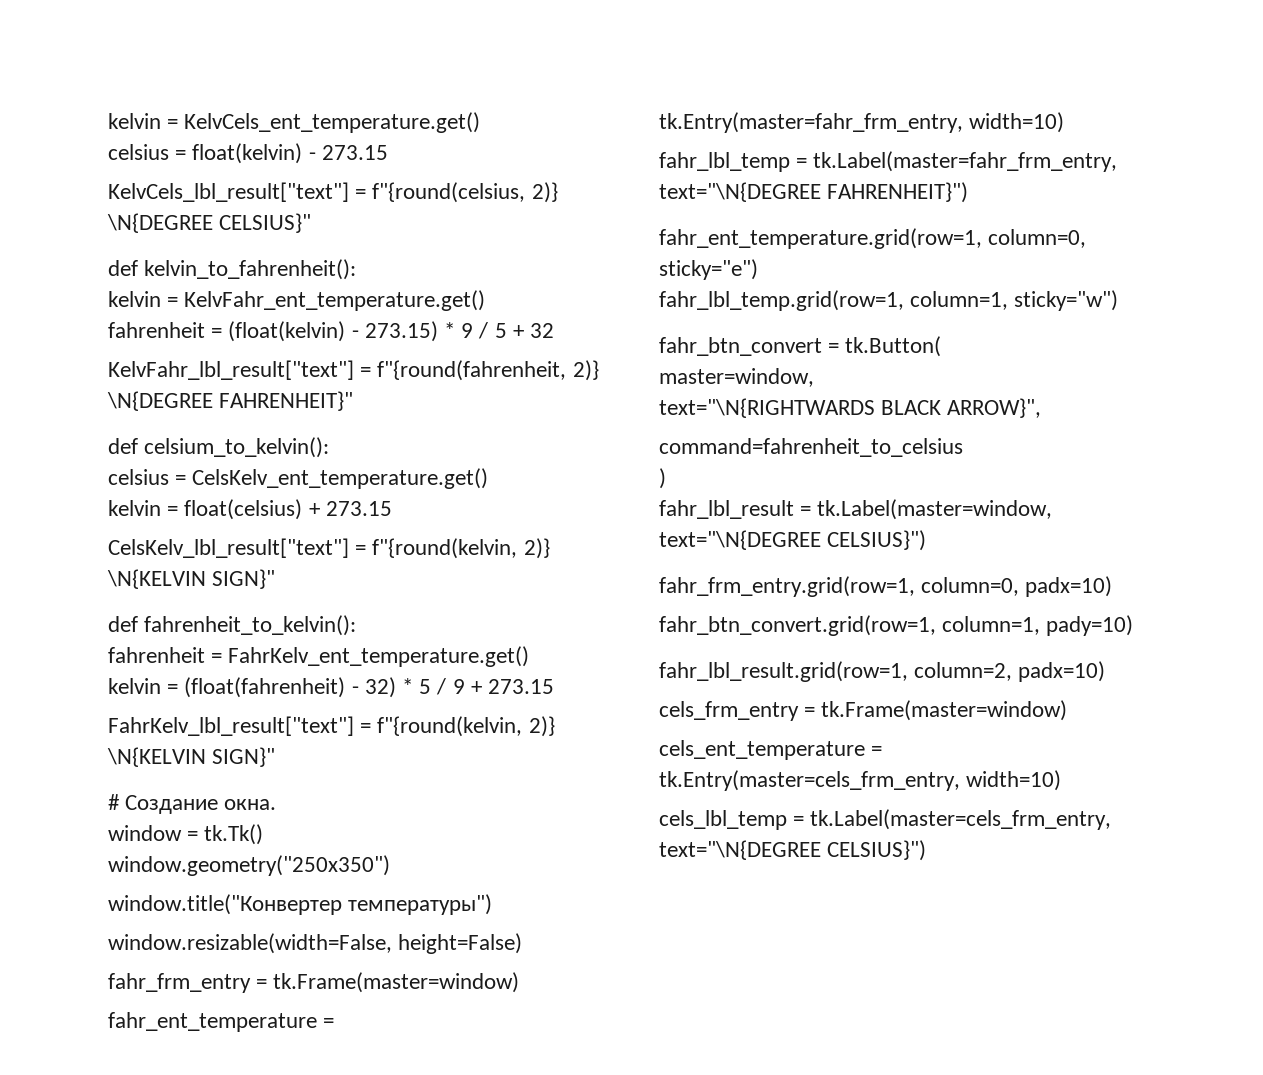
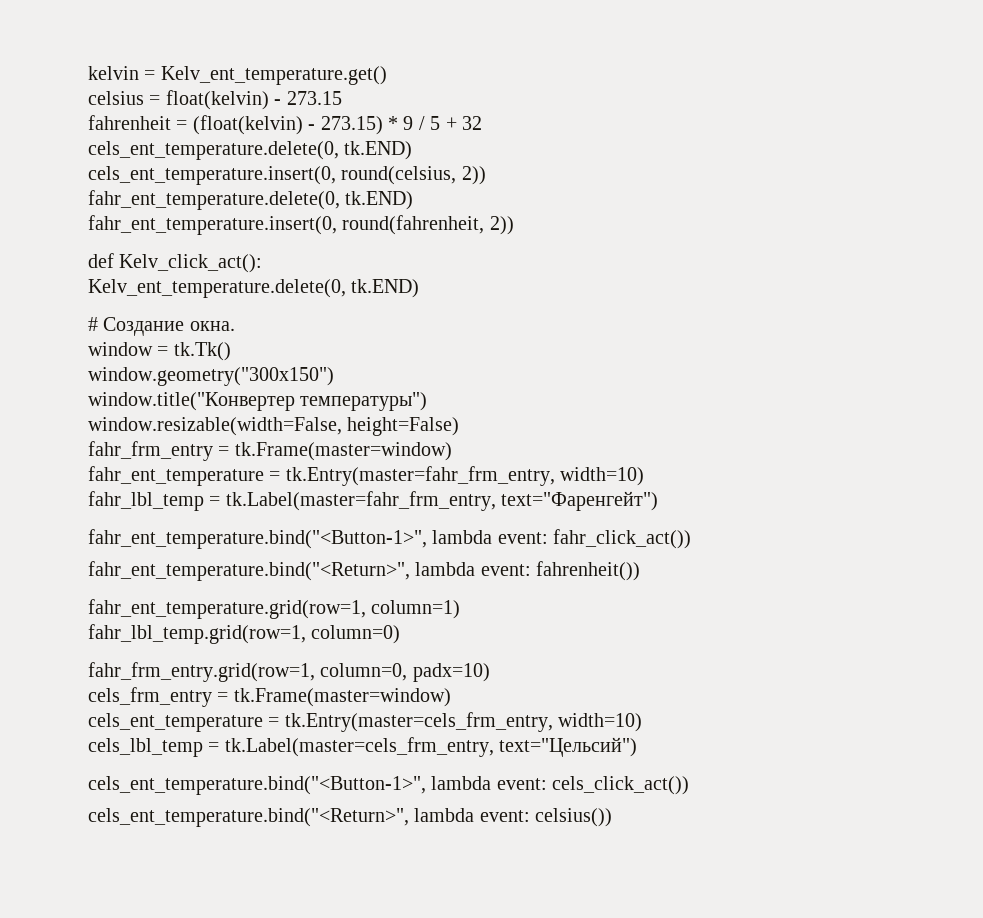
[108,112,481,133] kelvin = KelvCels_ent_temperature.get() -> [88,66,387,85] kelvin = Kelv_ent_temperature.get()
[108,182,558,203] [107,213,312,233] [108,259,357,280] [108,290,486,311] // KelvCels_lbl_result["text"] = f"{round(celsius, 2)} \N{DEGREE CELSIUS}" // def kelvin_to_fahrenheit(): // kelvin = KelvFahr_ent_temperature.get() -> (342, 98) none
[108,360,599,381] [107,391,354,411] [108,437,330,458] [108,468,489,489] [108,499,392,520] [108,538,550,559] [107,569,276,589] [108,615,357,636] [108,646,530,667] [108,677,555,698] [108,716,555,737] [107,747,276,767] KelvFahr_lbl_result["text"] = f"{round(fahrenheit, 2)} \N{DEGREE FAHRENHEIT}" // def celsium_to_kelvin(): // celsius = CelsKelv_ent_temperature.get() // kelvin = float(celsius) + 273.15 // CelsKelv_lbl_result["text"] = f"{round(kelvin, 2)} \N{KELVIN SIGN}" // def fahrenheit_to_kelvin(): // fahrenheit = FahrKelv_ent_temperature.get() // kelvin = (float(fahrenheit) - 32) * 5 / 9 + 273.15 // FahrKelv_lbl_result["text"] = f"{round(kelvin, 2)} \N{KELVIN SIGN}" -> [88,141,413,160] [88,166,486,185] [88,190,414,210] [88,215,514,235] [88,253,263,273] [88,279,420,298] cels_ent_temperature.delete(0, tk.END) // cels_ent_temperature.insert(0, round(celsius, 2)) // fahr_ent_temperature.delete(0, tk.END) // fahr_ent_temperature.insert(0, round(fahrenheit, 2)) // def Kelv_click_act(): // Kelv_ent_temperature.delete(0, tk.END)
[108,855,390,876] window.geometry("250x350") -> [88,367,334,386] window.geometry("300x150")
[659,182,969,203] text="\N{DEGREE FAHRENHEIT}") -> [501,491,659,511] [88,529,692,549] [88,561,641,581] text="Фаренгейт") // fahr_ent_temperature.bind("<Button-1>", lambda event: fahr_click_act()) // fahr_ent_temperature.bind("<Return>", lambda event: fahrenheit())
[988,229,1087,248] [659,259,758,280] column=0, sticky="e") -> [371,600,461,619] column=1)
[910,290,1119,311] [659,336,942,357] [659,368,814,387] [659,398,1042,418] [659,438,963,457] [659,468,666,489] [659,499,1053,520] [659,530,927,551] [659,576,1113,597] [659,615,1134,636] [659,661,1013,682] column=1, sticky="w") // fahr_btn_convert = tk.Button( // master=window, // text="\N{RIGHTWARDS BLACK ARROW}", // command=fahrenheit_to_celsius // ) // fahr_lbl_result = tk.Label(master=window, text="\N{DEGREE CELSIUS}") // fahr_frm_entry.grid(row=1, column=0, padx=10) // fahr_btn_convert.grid(row=1, column=1, pady=10) // fahr_lbl_result.grid(row=1, column=2, -> [311,625,401,644] [88,662,408,682] column=0) // fahr_frm_entry.grid(row=1, column=0,
[659,840,927,861] text="\N{DEGREE CELSIUS}") -> [499,737,638,757] [88,776,690,795] [88,808,613,827] text="Цельсий") // cels_ent_temperature.bind("<Button-1>", lambda event: cels_click_act()) // cels_ent_temperature.bind("<Return>", lambda event: celsius())

